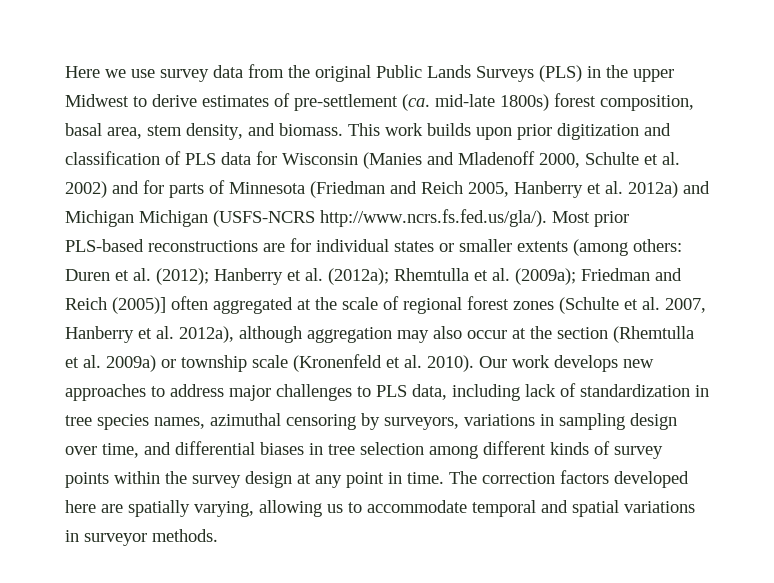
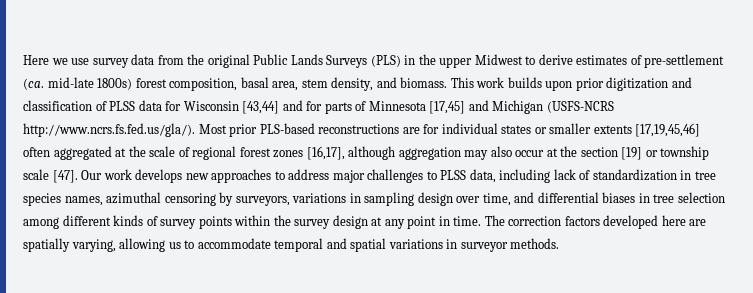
[185,153,216,165] PLS -> [109,101,136,111] PLSS
[363,151,680,169] [65,181,107,198] (Manies and Mladenoff 2000, Schulte et al. 2002) -> [242,101,280,114] [43,44]
[310,181,710,198] [65,210,134,227] (Friedman and Reich 2005, Hanberry et al. 2012a) and Michigan -> [429,100,489,114] [17,45] and
[573,239,682,256] [65,268,682,285] [65,297,166,314] (among others: Duren et al. (2012); Hanberry et al. (2012a); Rhemtulla et al. (2009a); Friedman and Reich (2005)] -> [635,123,701,137] [17,19,45,46]
[559,297,706,314] [65,326,234,343] (Schulte et al. 2007, Hanberry et al. 2012a), -> [306,146,345,160] [16,17],
[613,326,694,343] [65,354,474,372] (Rhemtulla et al. 2009a) or township scale (Kronenfeld et al. 2010). -> [621,146,710,160] [23,169,78,183] [19] or township scale [47].
[376,385,407,397] PLS -> [440,170,467,180] PLSS

